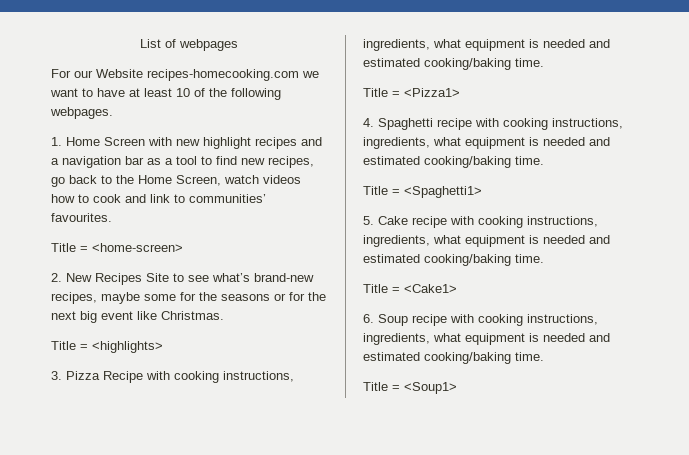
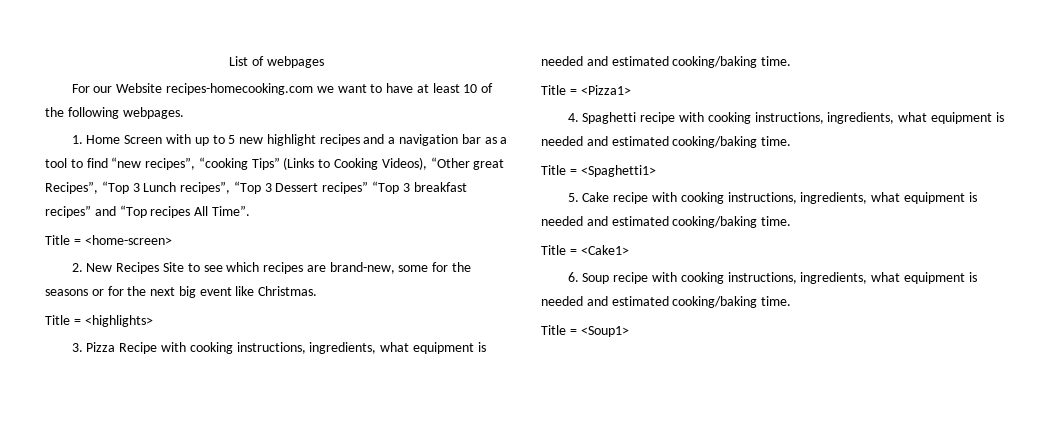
(172, 141) none -> [194,135,236,146] up to 5
[241,156,314,168] [51,175,301,187] [51,194,266,203] [51,213,112,222] new recipes, go back to the Home Screen, watch videos how to cook and link to communities’ favourites. -> [111,157,505,170] [45,181,467,194] [45,205,250,218] “new recipes”, “cooking Tips” (Links to Cooking Videos), “Other great Recipes”, “Top 3 Lunch recipes”, “Top 3 Dessert recipes” “Top 3 breakfast recipes” and “Top recipes All Time”.
[212,273,314,282] [51,292,140,304] what’s brand-new recipes, maybe -> [226,262,395,274] which recipes are brand-new,

